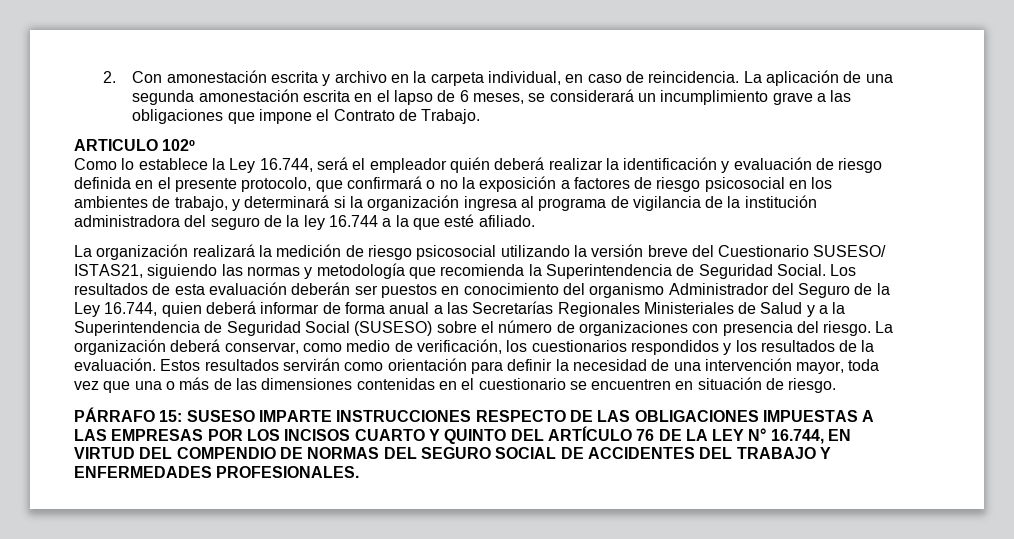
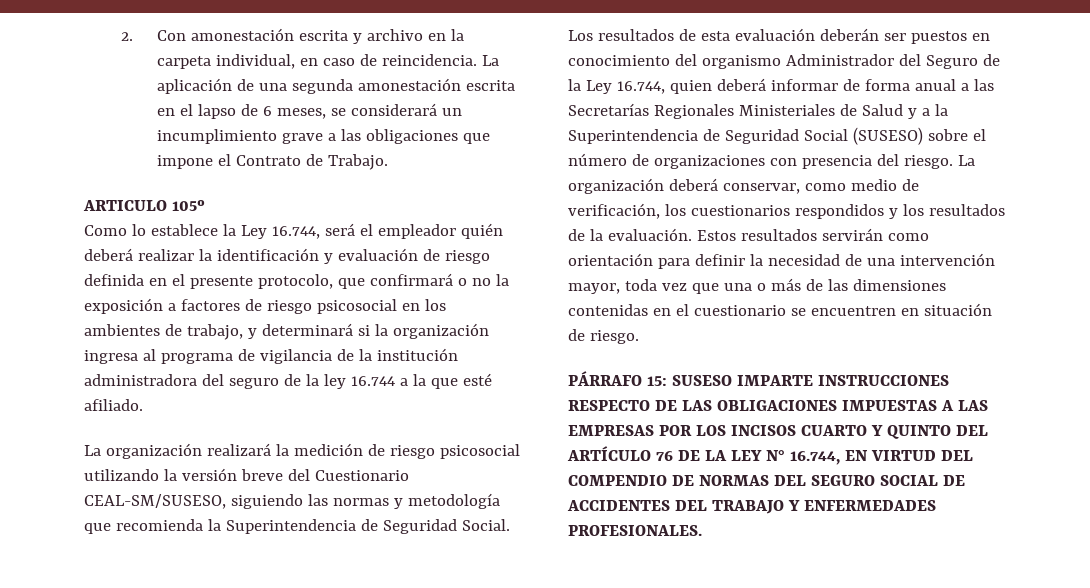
[162,139,196,151] 102º -> [171,200,205,211] 105º
[813,245,887,257] [74,264,143,278] SUSESO/ ISTAS21, -> [84,494,226,509] CEAL-SM/SUSESO,

